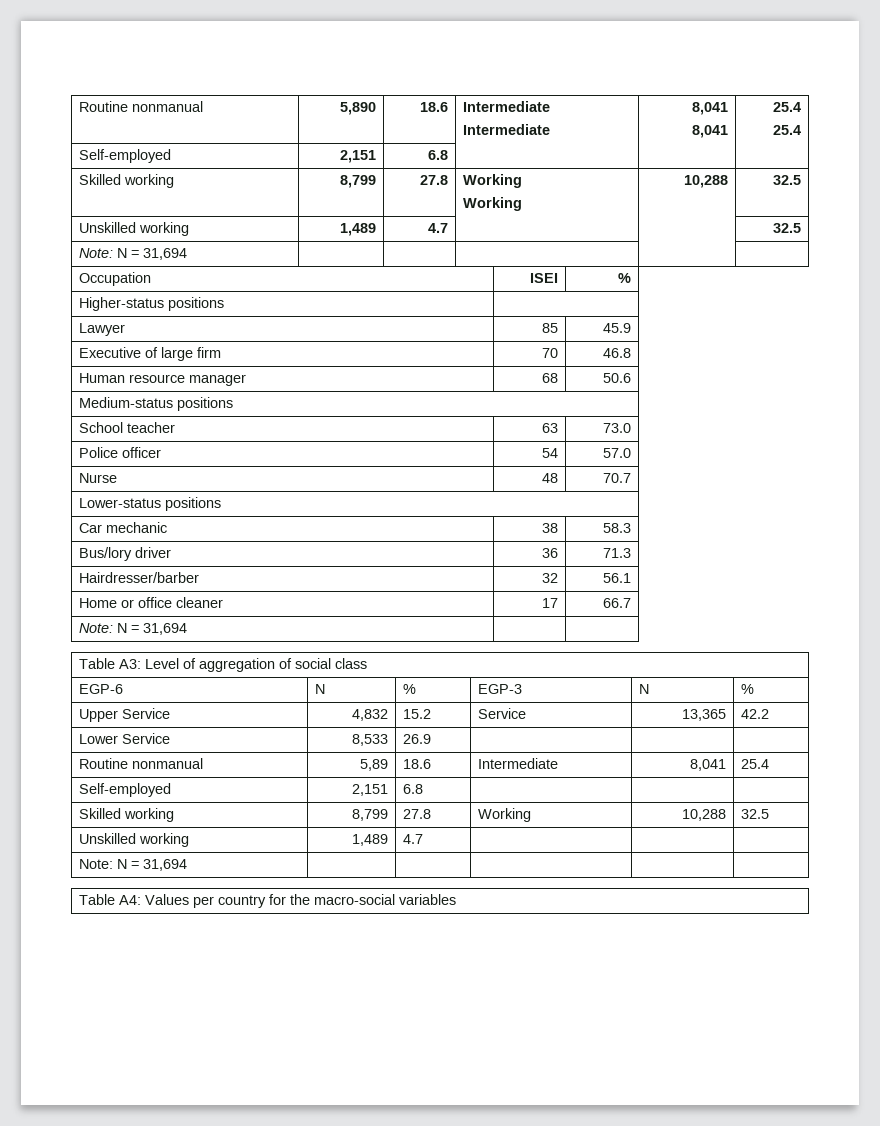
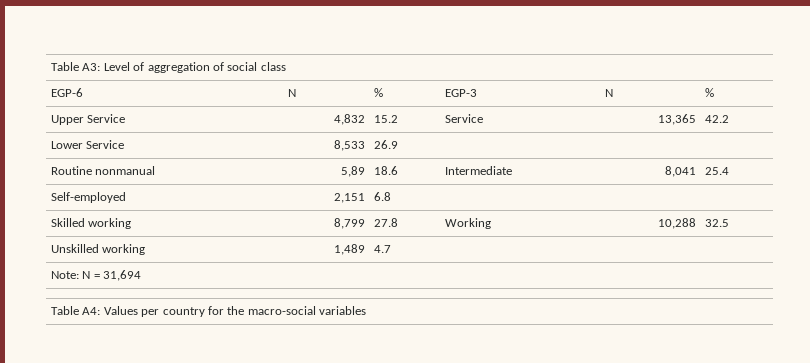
[79,101,204,112] [339,102,376,115] [419,102,448,112] [463,101,551,112] [463,124,551,135] [691,102,728,115] [691,125,728,138] [772,102,801,112] [772,125,801,135] [79,149,172,163] [339,150,376,163] [427,150,448,160] [79,174,175,188] [339,175,376,188] [419,175,448,185] [463,174,523,188] [463,197,523,211] [683,175,728,188] [772,175,801,185] [79,222,190,236] [339,223,376,236] [427,223,448,233] [772,223,801,233] [79,248,188,260] [79,272,152,286] [529,273,558,283] [617,273,631,283] [79,297,225,311] [79,323,126,336] [541,323,558,333] [602,323,631,333] [79,347,222,361] [541,348,558,358] [602,348,631,358] [79,373,247,386] [541,373,558,383] [602,373,631,383] [79,397,234,411] [79,422,176,433] [541,423,558,433] [602,423,631,433] [79,447,162,458] [541,448,558,458] [602,448,631,458] [79,473,118,483] [541,473,558,483] [602,473,631,483] [79,497,222,511] [79,522,168,533] [541,523,558,533] [602,523,631,533] [79,547,172,561] [541,548,558,558] [602,548,631,558] [79,572,200,583] [541,573,558,583] [602,573,631,583] [79,597,224,608] [541,598,558,608] [602,598,631,608] [79,623,188,635] Routine nonmanual | 5,890 | 18.6 | Intermediate // Intermediate | 8,041 // 8,041 | 25.4 // 25.4 // Self-employed | 2,151 | 6.8 | | | // Skilled working | 8,799 | 27.8 | Working // Working | 10,288 | 32.5 // Unskilled working | 1,489 | 4.7 | | | 32.5 // Note: N = 31,694 | | | | | // Occupation | ISEI | % // Higher-status positions | // Lawyer | 85 | 45.9 // Executive of large firm | 70 | 46.8 // Human resource manager | 68 | 50.6 // Medium-status positions // School teacher | 63 | 73.0 // Police officer | 54 | 57.0 // Nurse | 48 | 70.7 // Lower-status positions // Car mechanic | 38 | 58.3 // Bus/lory driver | 36 | 71.3 // Hairdresser/barber | 32 | 56.1 // Home or office cleaner | 17 | 66.7 // Note: N = 31,694 | | // -> (51, 66) none

